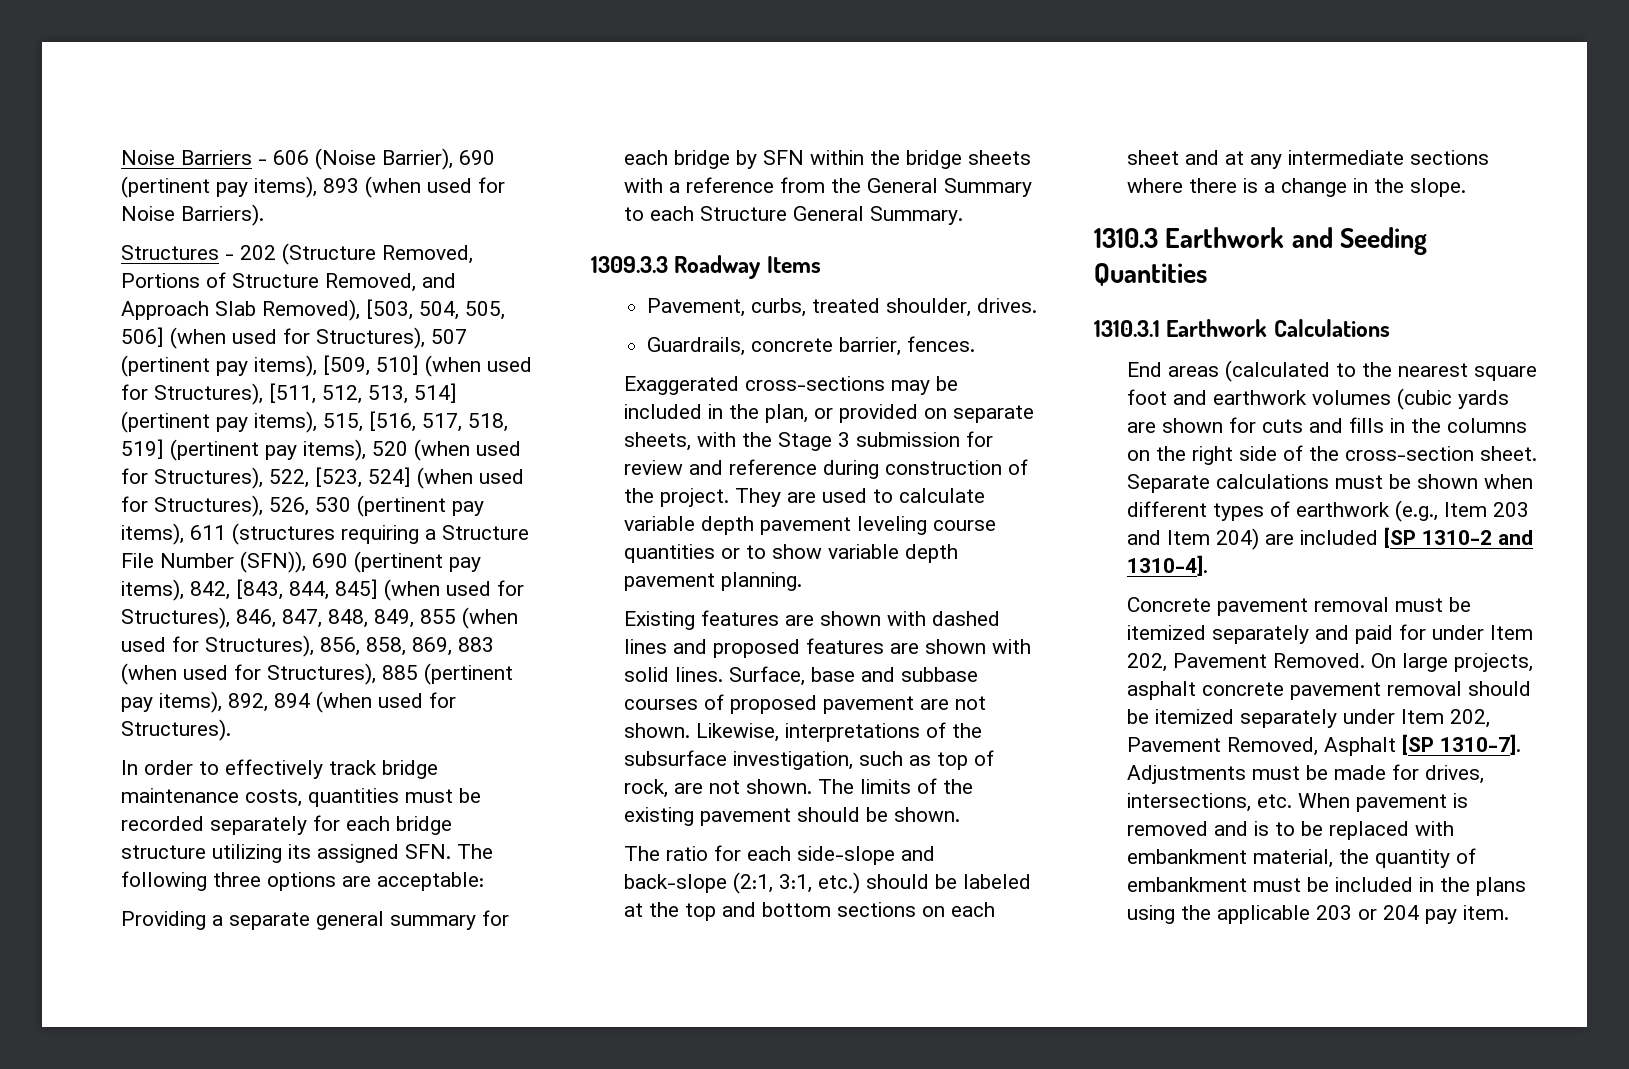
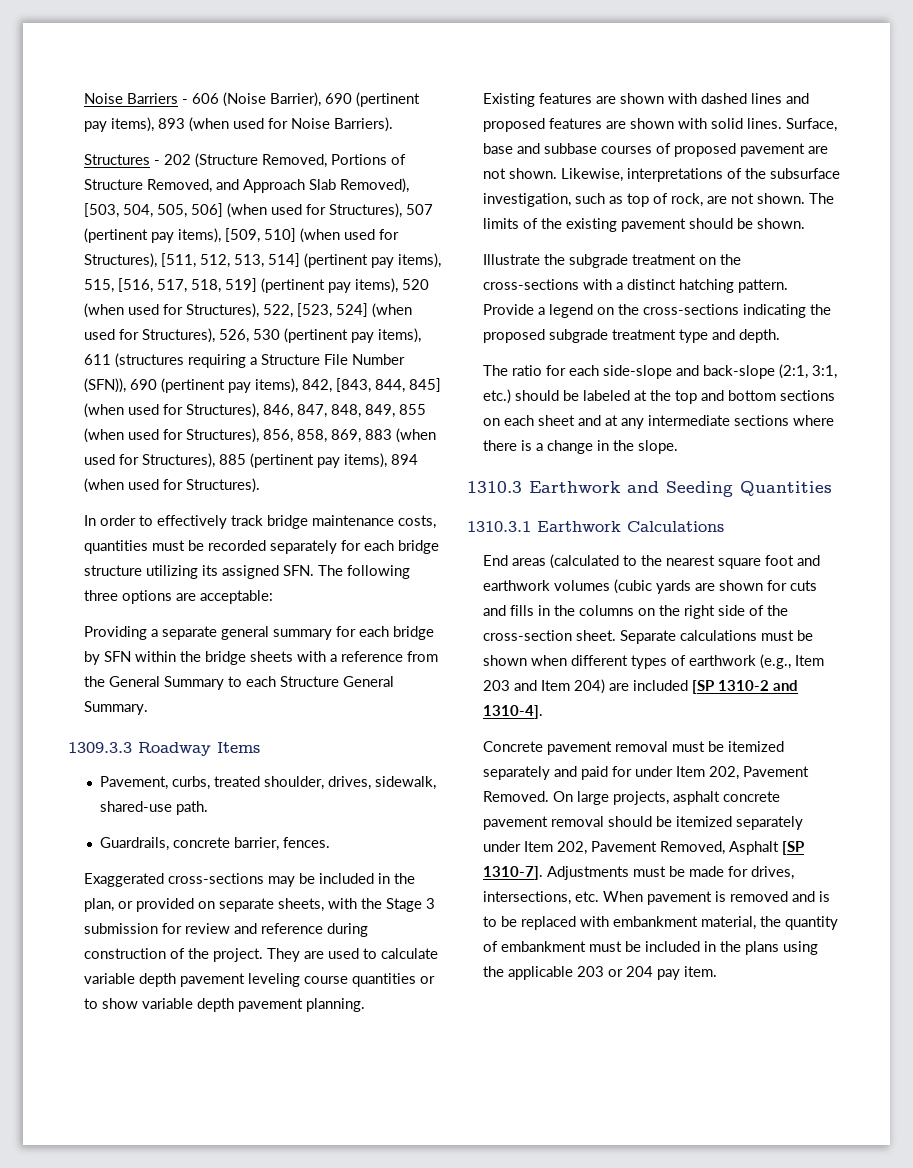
[227,693,268,712] 892, -> (388, 460) none
[976,298,1037,313] drives. -> [328,776,437,790] [100,801,209,815] drives, sidewalk, shared-use path.
(960, 814) none -> [483,254,742,268] [483,279,789,293] [483,304,832,318] [483,329,781,343] // Illustrate the subgrade treatment on the cross-sections with a distinct hatching pattern. Provide a legend on the cross-sections indicating the proposed subgrade treatment type and depth.

